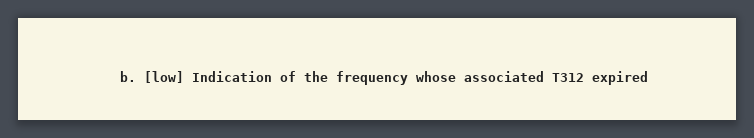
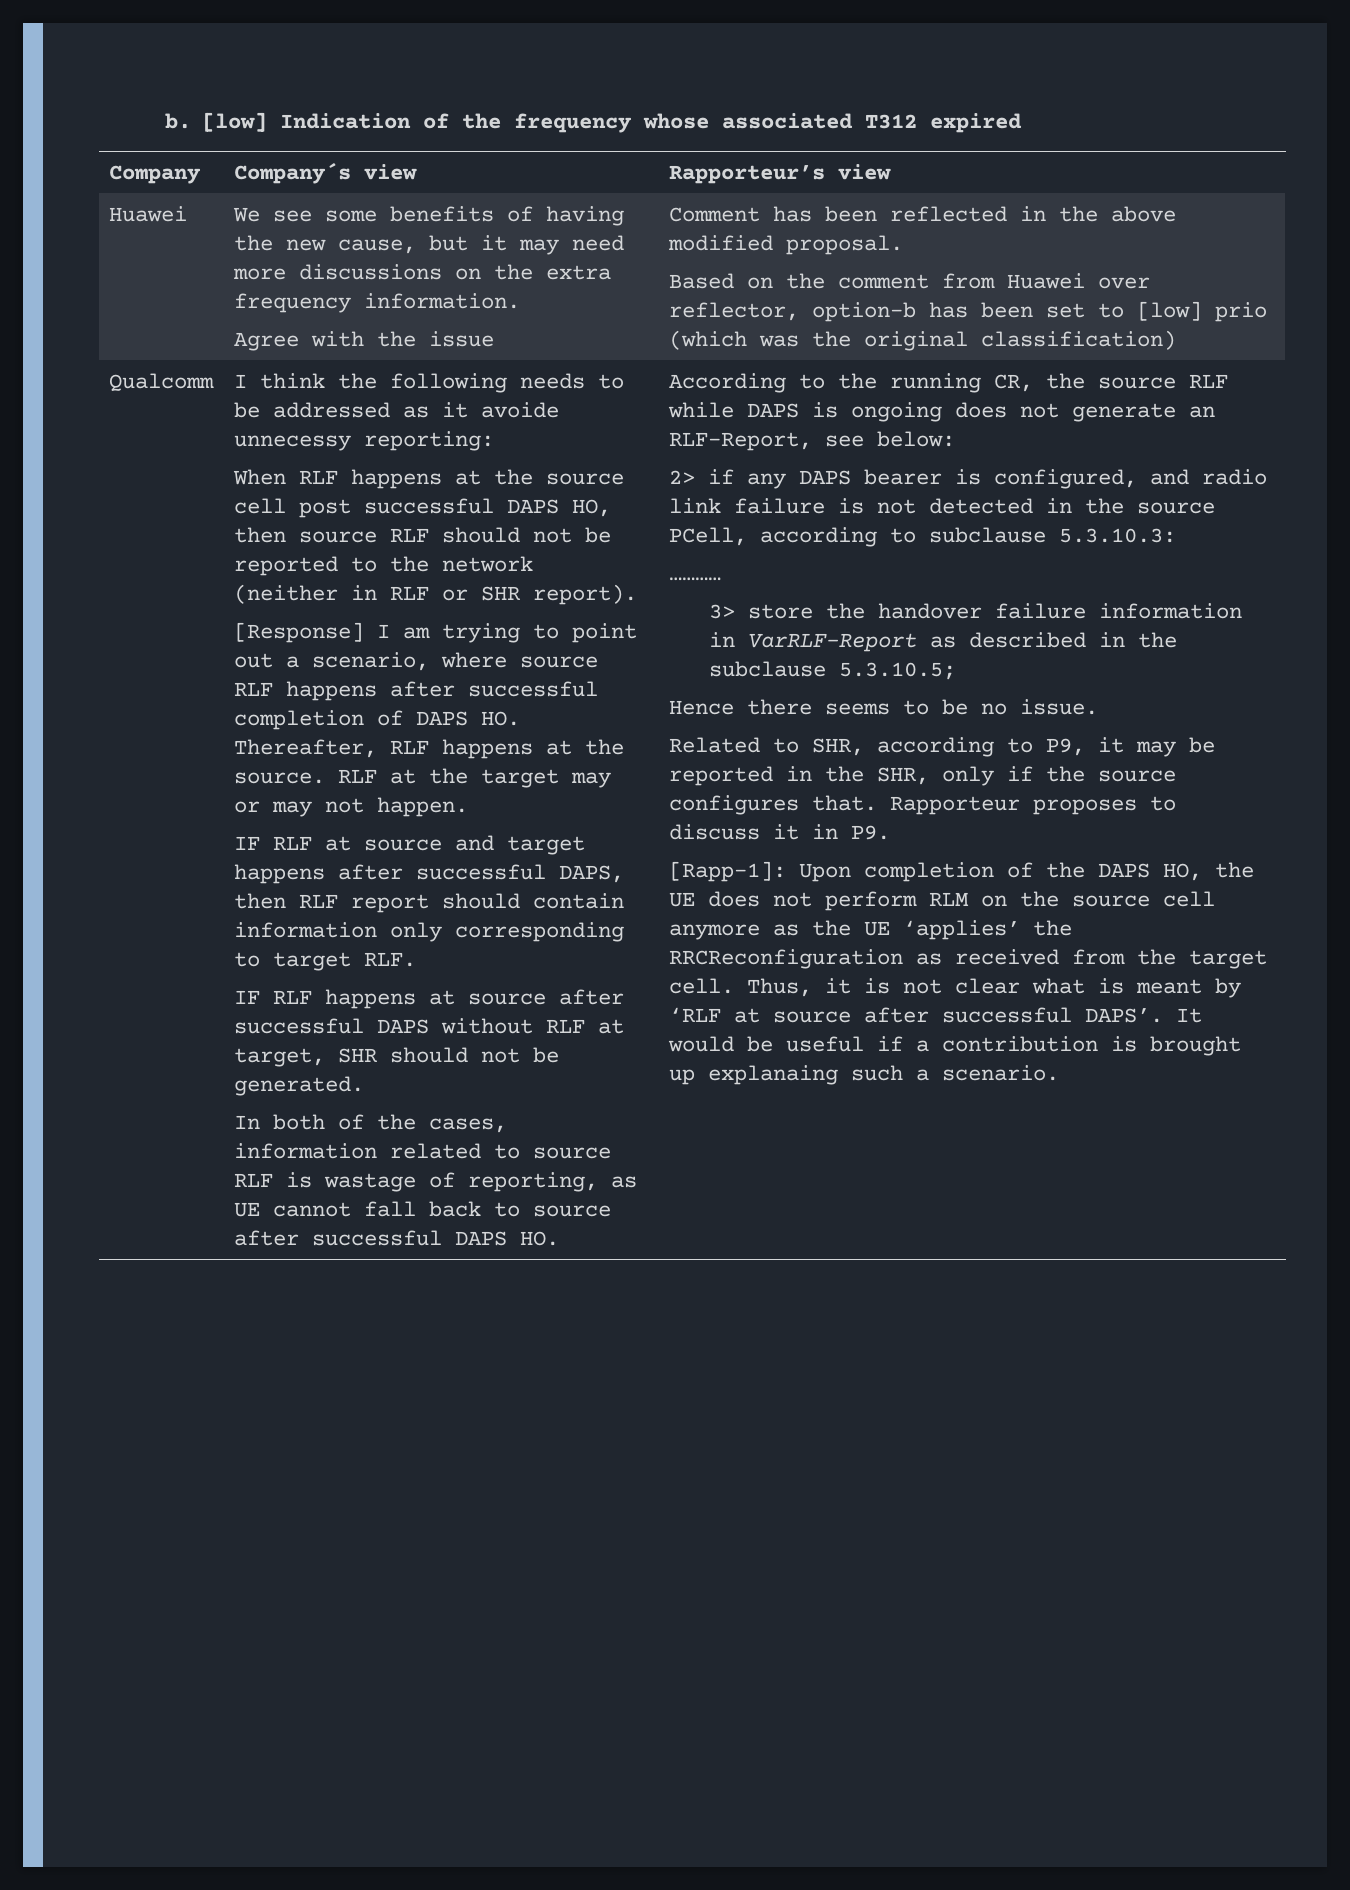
(648, 78) none -> [109,165,202,184] [234,162,418,184] [669,164,892,184] [109,206,188,222] [233,206,625,226] [234,235,625,255] [233,264,612,280] [234,293,521,313] [234,331,495,351] [669,206,1177,222] [668,235,904,255] [669,273,1151,289] [669,301,1268,322] [669,330,1177,351] [109,373,215,392] [234,373,625,393] [234,402,560,418] [234,431,495,451] [233,469,625,489] [234,498,612,518] [234,527,612,543] [234,556,534,576] [234,584,638,605] [234,622,638,643] [234,652,599,671] [234,681,599,701] [234,710,521,730] [234,739,625,759] [234,768,612,788] [234,797,469,817] [234,835,586,855] [234,864,625,884] [234,893,625,913] [234,922,625,942] [234,952,417,971] [234,989,625,1009] [234,1018,625,1034] [234,1047,560,1067] [234,1076,365,1096] [234,1114,508,1133] [234,1143,612,1159] [234,1172,638,1192] [234,1201,612,1217] [234,1230,560,1246] [669,373,1229,393] [668,402,1216,422] [669,431,956,451] [669,469,1268,489] [669,498,1216,514] [669,527,1177,547] [669,577,722,581] [708,603,1242,619] [708,632,1177,652] [708,661,956,680] [669,699,1099,715] [669,737,1216,757] [669,766,1177,786] [669,795,1177,815] [669,824,891,840] [669,861,1255,882] [669,891,1216,911] [669,920,1073,940] [669,949,1268,969] [669,978,1242,998] [669,1007,1203,1023] [668,1036,1242,1056] [669,1065,1060,1085] // Company | Company´s view | Rapporteur’s view // Huawei | We see some benefits of having the new cause, but it may need more discussions on the extra frequency information. // Agree with the issue | Comment has been reflected in the above modified proposal. // Based on the comment from Huawei over reflector, option-b has been set to [low] prio (which was the original classification) // Qualcomm | I think the following needs to be addressed as it avoide unnecessy reporting: // When RLF happens at the source cell post successful DAPS HO, then source RLF should not be reported to the network (neither in RLF or SHR report). // [Response] I am trying to point out a scenario, where source RLF happens after successful completion of DAPS HO. Thereafter, RLF happens at the source. RLF at the target may or may not happen. // IF RLF at source and target happens after successful DAPS, then RLF report should contain information only corresponding to target RLF. // IF RLF happens at source after successful DAPS without RLF at target, SHR should not be generated. // In both of the cases, information related to source RLF is wastage of reporting, as UE cannot fall back to source after successful DAPS HO. | According to the running CR, the source RLF while DAPS is ongoing does not generate an RLF-Report, see below: // 2> if any DAPS bearer is configured, and radio link failure is not detected in the source PCell, according to subclause 5.3.10.3: // ………… // 3> store the handover failure information in VarRLF-Report as described in the subclause 5.3.10.5; // Hence there seems to be no issue. // Related to SHR, according to P9, it may be reported in the SHR, only if the source configures that. Rapporteur proposes to discuss it in P9. // [Rapp-1]: Upon completion of the DAPS HO, the UE does not perform RLM on the source cell anymore as the UE ‘applies’ the RRCReconfiguration as received from the target cell. Thus, it is not clear what is meant by ‘RLF at source after successful DAPS’. It would be useful if a contribution is brought up explanaing such a scenario.

